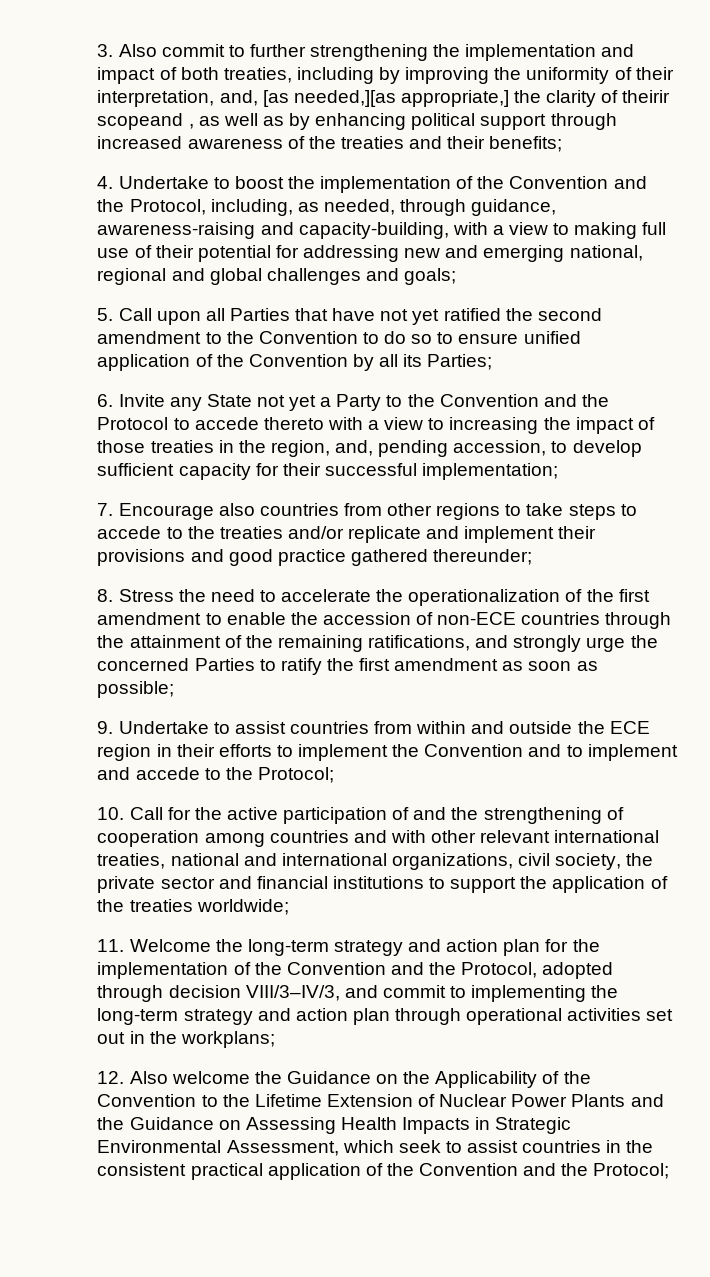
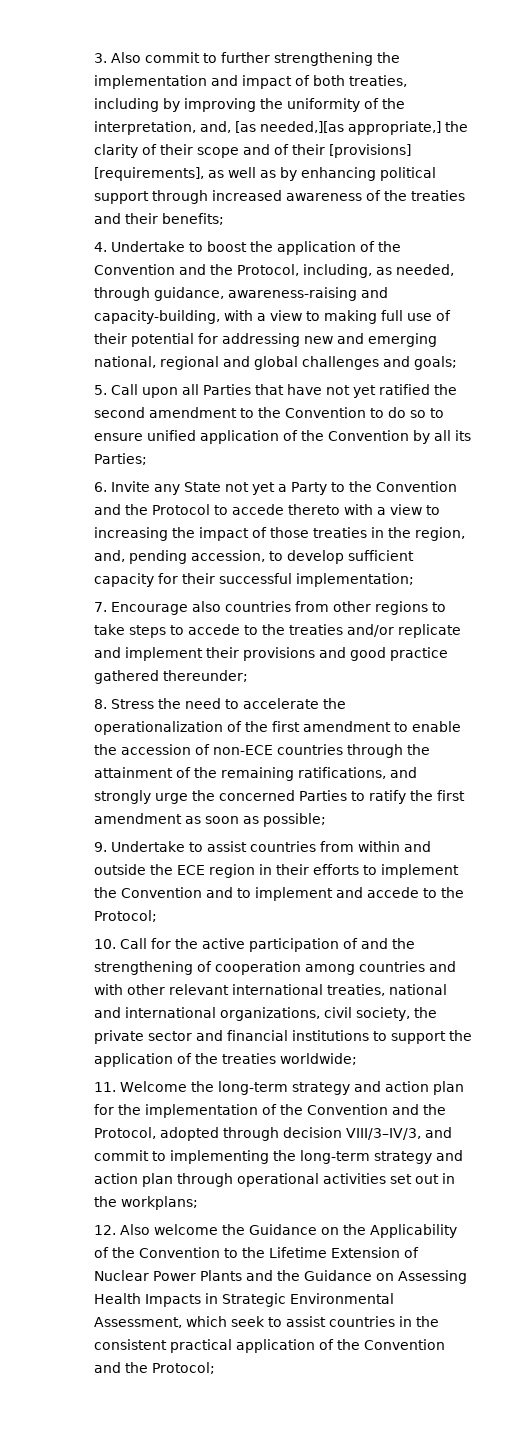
[635,67,674,80] their -> [381,98,405,109] the
[622,90,671,103] [97,113,194,130] theirir scopeand , -> [159,144,411,158] [93,167,204,181] their scope and of their [provisions] [requirements],
[320,176,452,193] implementation -> [276,241,356,255] application

